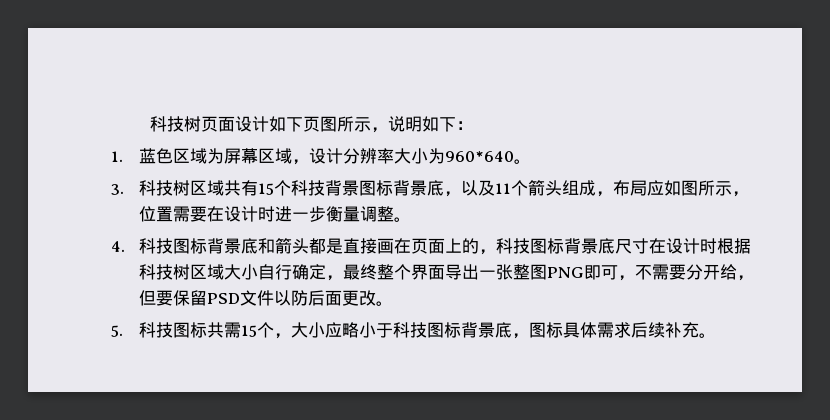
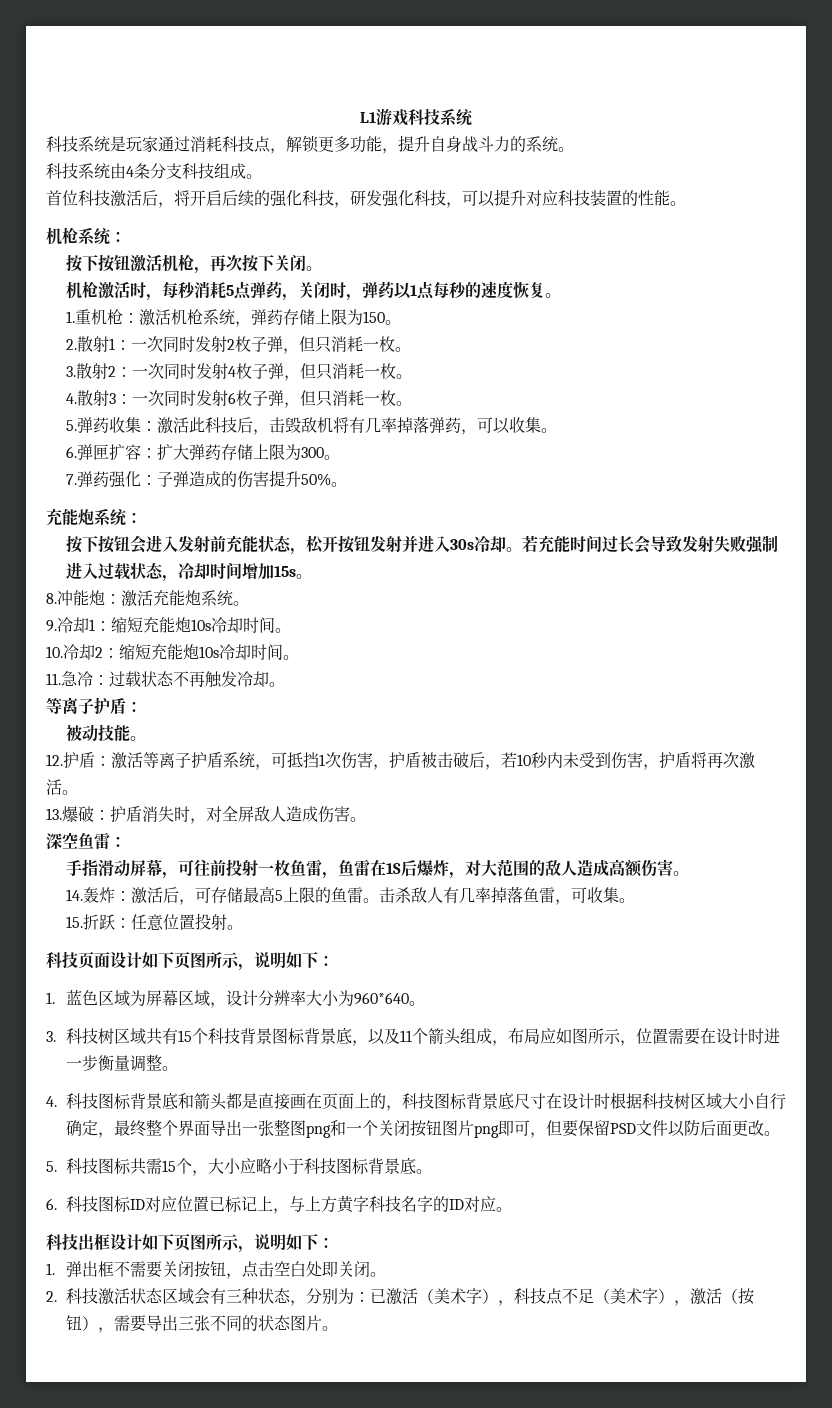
[149,116,201,132] 科技树 -> [360,108,473,126] [46,135,574,154] [46,163,262,179] [46,189,686,208] [46,227,126,245] [65,254,322,274] [65,281,561,301] [65,309,401,327] [65,336,411,354] [65,363,412,381] [65,390,412,408] [65,416,557,435] [65,444,340,460] [65,470,347,488] [46,508,142,526] [65,535,778,555] [65,562,312,582] [46,590,249,607] [46,617,291,633] [46,644,299,660] [46,671,285,688] [46,697,142,715] [65,724,146,742] [46,752,755,770] [46,779,78,795] [46,806,366,824] [46,832,126,850] [65,859,689,879] [65,886,635,905] [65,913,243,931] [46,951,78,968] L1游戏科技系统 // 科技系统是玩家通过消耗科技点，解锁更多功能，提升自身战斗力的系统。 // 科技系统由4条分支科技组成。 // 首位科技激活后，将开启后续的强化科技，研发强化科技，可以提升对应科技装置的性能。 // 机枪系统： // 按下按钮激活机枪，再次按下关闭。 // 机枪激活时，每秒消耗5点弹药，关闭时，弹药以1点每秒的速度恢复。 // 1.重机枪：激活机枪系统，弹药存储上限为150。 // 2.散射1：一次同时发射2枚子弹，但只消耗一枚。 // 3.散射2：一次同时发射4枚子弹，但只消耗一枚。 // 4.散射3：一次同时发射6枚子弹，但只消耗一枚。 // 5.弹药收集：激活此科技后，击毁敌机将有几率掉落弹药，可以收集。 // 6.弹匣扩容：扩大弹药存储上限为300。 // 7.弹药强化：子弹造成的伤害提升50%。 // 充能炮系统： // 按下按钮会进入发射前充能状态，松开按钮发射并进入30s冷却。若充能时间过长会导致发射失败强制进入过载状态，冷却时间增加15s。 // 8.冲能炮：激活充能炮系统。 // 9.冷却1：缩短充能炮10s冷却时间。 // 10.冷却2：缩短充能炮10s冷却时间。 // 11.急冷：过载状态不再触发冷却。 // 等离子护盾： // 被动技能。 // 12.护盾：激活等离子护盾系统，可抵挡1次伤害，护盾被击破后，若10秒内未受到伤害，护盾将再次激活。 // 13.爆破：护盾消失时，对全屏敌人造成伤害。 // 深空鱼雷： // 手指滑动屏幕，可往前投射一枚鱼雷，鱼雷在1S后爆炸，对大范围的敌人造成高额伤害。 // 14.轰炸：激活后，可存储最高5上限的鱼雷。击杀敌人有几率掉落鱼雷，可收集。 // 15.折跃：任意位置投射。 // 科技
[546,264,737,281] PNG即可，不需要分开给 -> [305,1120,530,1138] png和一个关闭按钮图片png即可
[511,322,699,339] ，图标具体需求后续补充 -> [415,1169,432,1174] [46,1195,512,1214] [46,1233,334,1253] [46,1261,386,1279] [46,1288,754,1306] [65,1315,322,1333] 。 // 6.科技图标ID对应位置已标记上，与上方黄字科技名字的ID对应。 // 科技出框设计如下页图所示，说明如下： // 1.弹出框不需要关闭按钮，点击空白处即关闭。 // 2.科技激活状态区域会有三种状态，分别为：已激活（美术字），科技点不足（美术字），激活（按钮），需要导出三张不同的状态图片

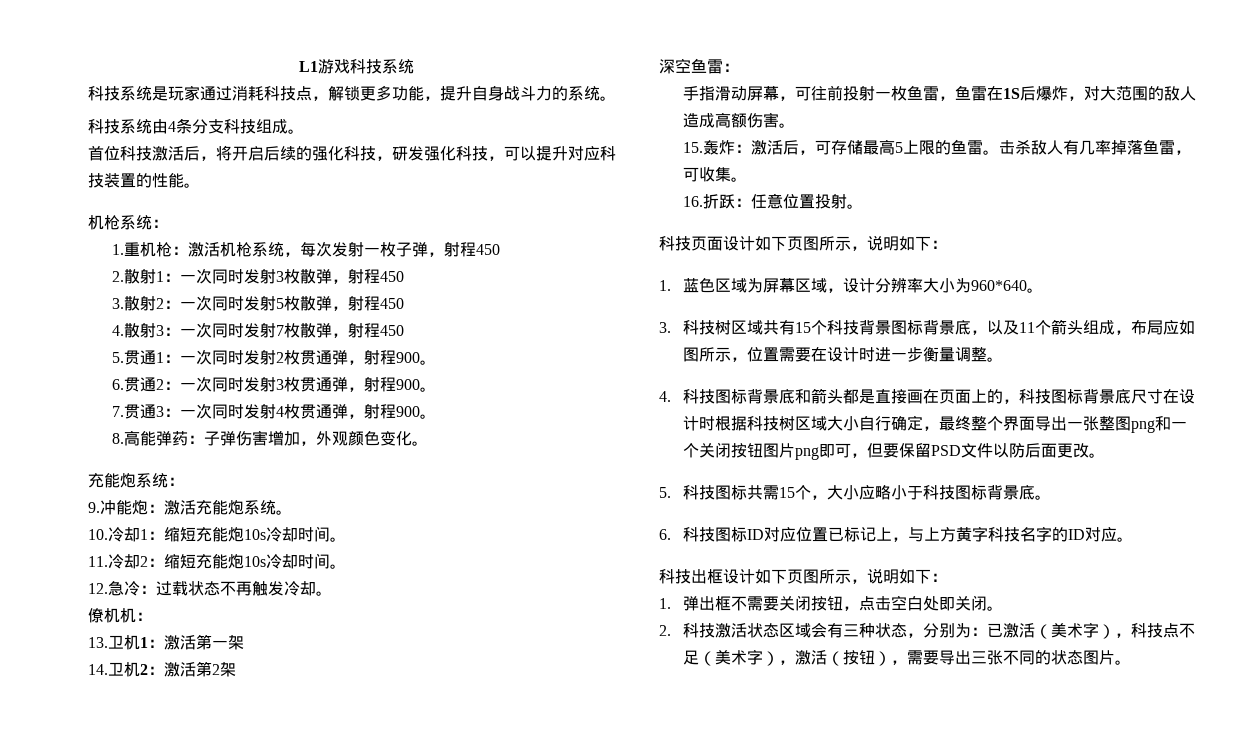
[65,254,322,274] [65,281,561,301] // 按下按钮激活机枪，再次按下关闭。 // 机枪激活时，每秒消耗5点弹药，关闭时，弹药以1点每秒的速度恢复。 -> (168, 223) none
[250,309,401,325] 弹药存储上限为150。 -> [299,241,500,257] 每次发射一枚子弹，射程450
[226,336,411,354] 2枚子弹，但只消耗一枚。 -> [275,269,404,284] 3枚散弹，射程450
[227,363,412,381] 4枚子弹，但只消耗一枚。 -> [275,296,404,311] 5枚散弹，射程450
[227,390,412,408] [65,416,557,435] [65,444,340,460] [65,470,347,488] [46,508,142,526] [65,535,778,555] [65,562,312,582] [46,593,57,604] 6枚子弹，但只消耗一枚。 // 5.弹药收集：激活此科技后，击毁敌机将有几率掉落弹药，可以收集。 // 6.弹匣扩容：扩大弹药存储上限为300。 // 7.弹药强化：子弹造成的伤害提升50%。 // 充能炮系统： // 按下按钮会进入发射前充能状态，松开按钮发射并进入30s冷却。若充能时间过长会导致发射失败强制进入过载状态，冷却时间增加15s。 // 8. -> [275,323,404,338] [111,349,436,365] [111,376,436,392] [111,403,436,419] [111,430,428,446] [88,473,184,488] [88,502,100,513] 7枚散弹，射程450 // 5.贯通1：一次同时发射2枚贯通弹，射程900。 // 6.贯通2：一次同时发射3枚贯通弹，射程900。 // 7.贯通3：一次同时发射4枚贯通弹，射程900。 // 8.高能弹药：子弹伤害增加，外观颜色变化。 // 充能炮系统： // 9.
[46,620,57,632] 9. -> [88,529,108,540] 10.
[46,646,63,658] 10. -> [88,556,108,567] 11.
[46,673,61,685] 11. -> [88,583,108,594] 12.
[46,697,142,715] [65,724,146,742] [46,752,755,770] [46,779,78,795] [46,806,366,824] 等离子护盾： // 被动技能。 // 12.护盾：激活等离子护盾系统，可抵挡1次伤害，护盾被击破后，若10秒内未受到伤害，护盾将再次激活。 // 13.爆破：护盾消失时，对全屏敌人造成伤害。 -> [88,608,152,623] [88,634,244,650] [88,661,236,677] 僚机机： // 13.卫机1：激活第一架 // 14.卫机2：激活第2架
[65,889,83,901] 14. -> [682,142,703,153] 15.
[65,916,83,928] 15. -> [682,196,703,207] 16.

